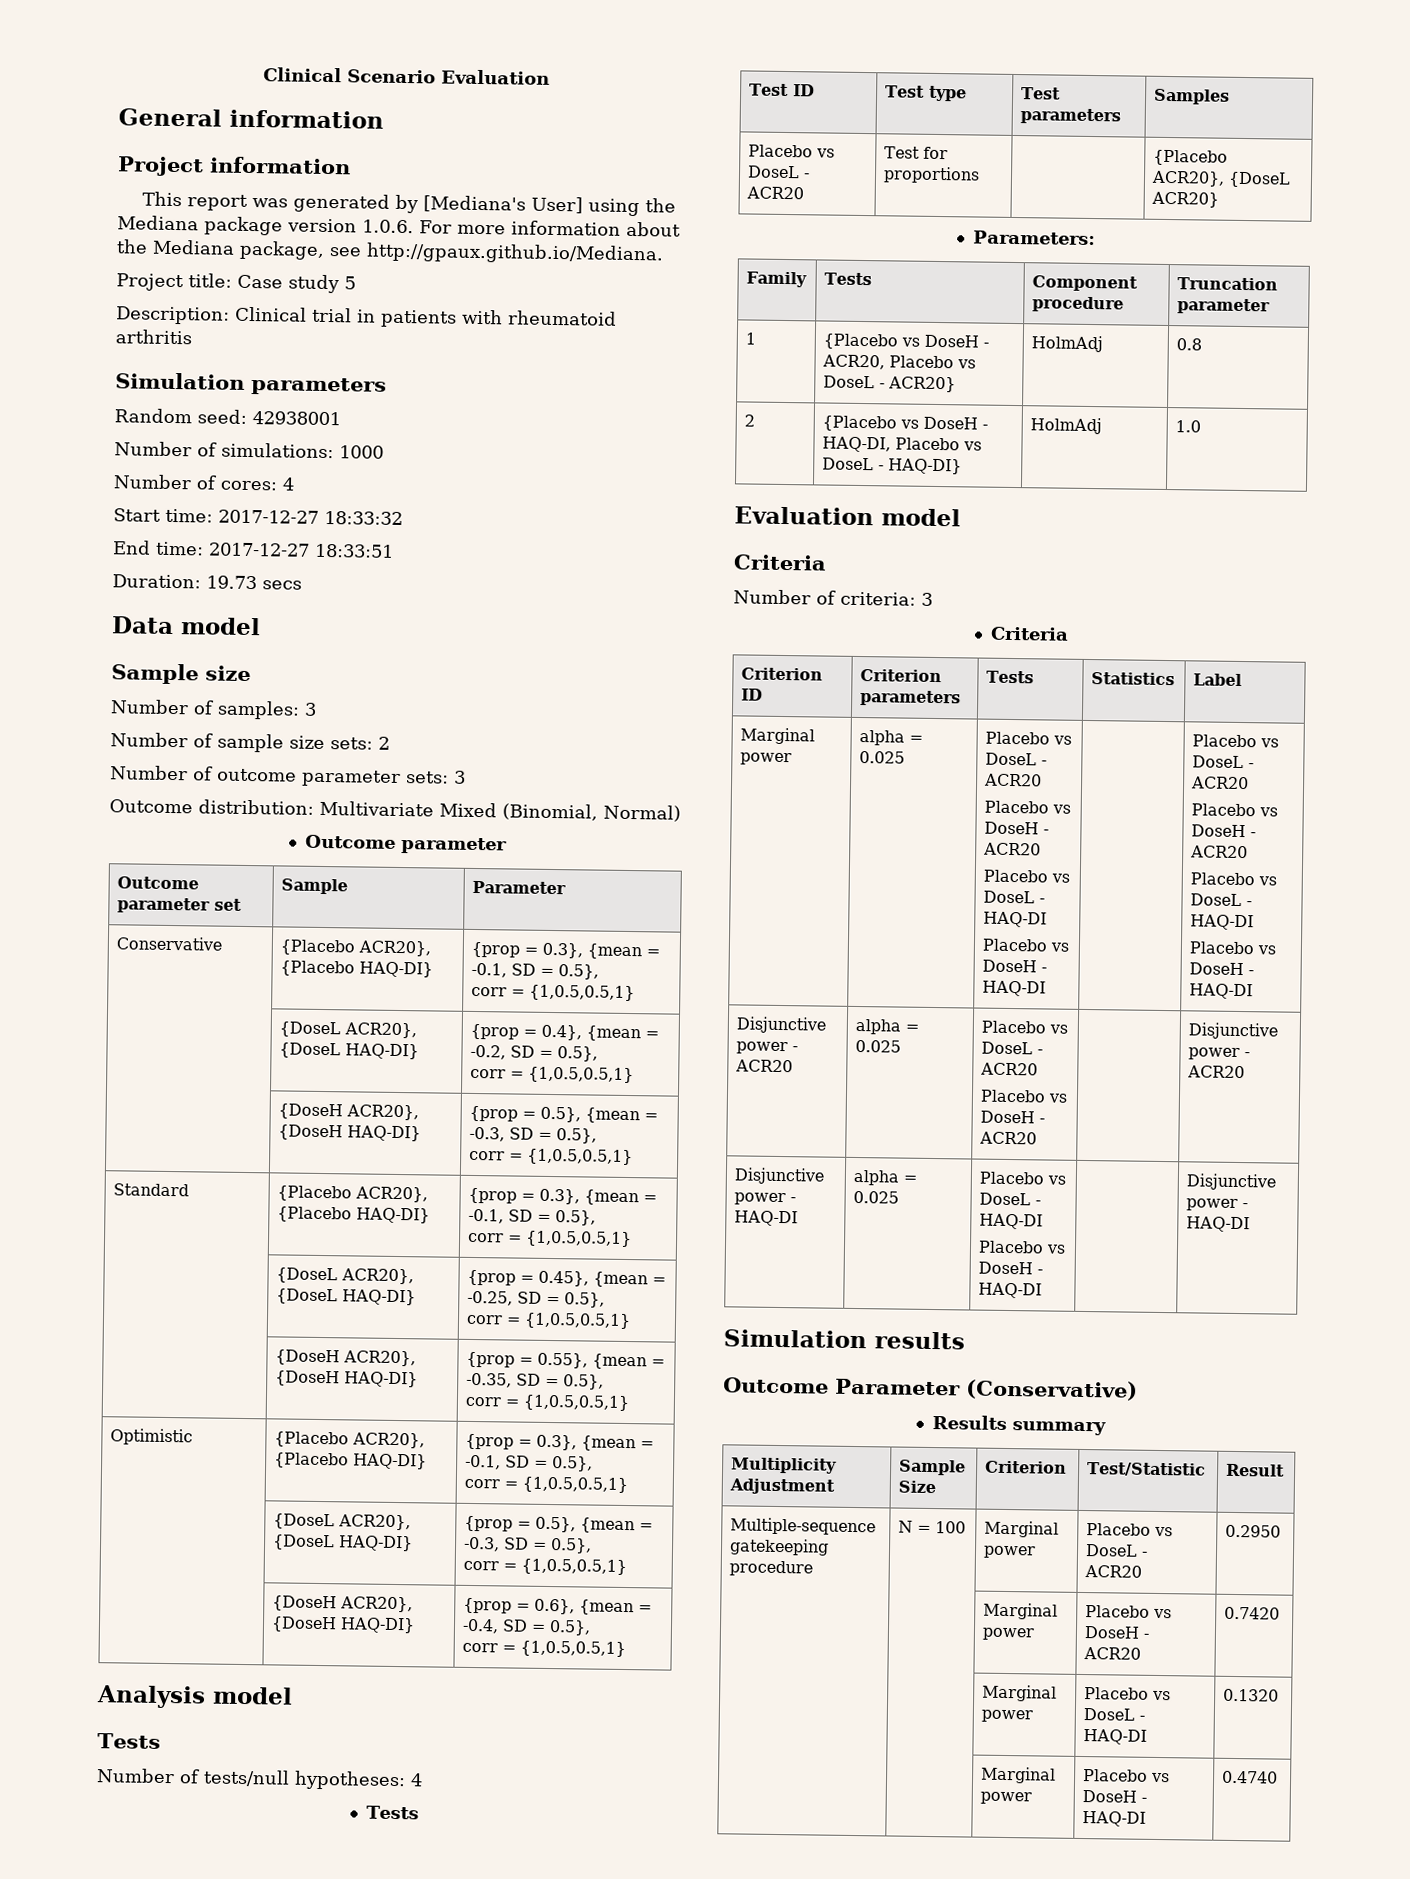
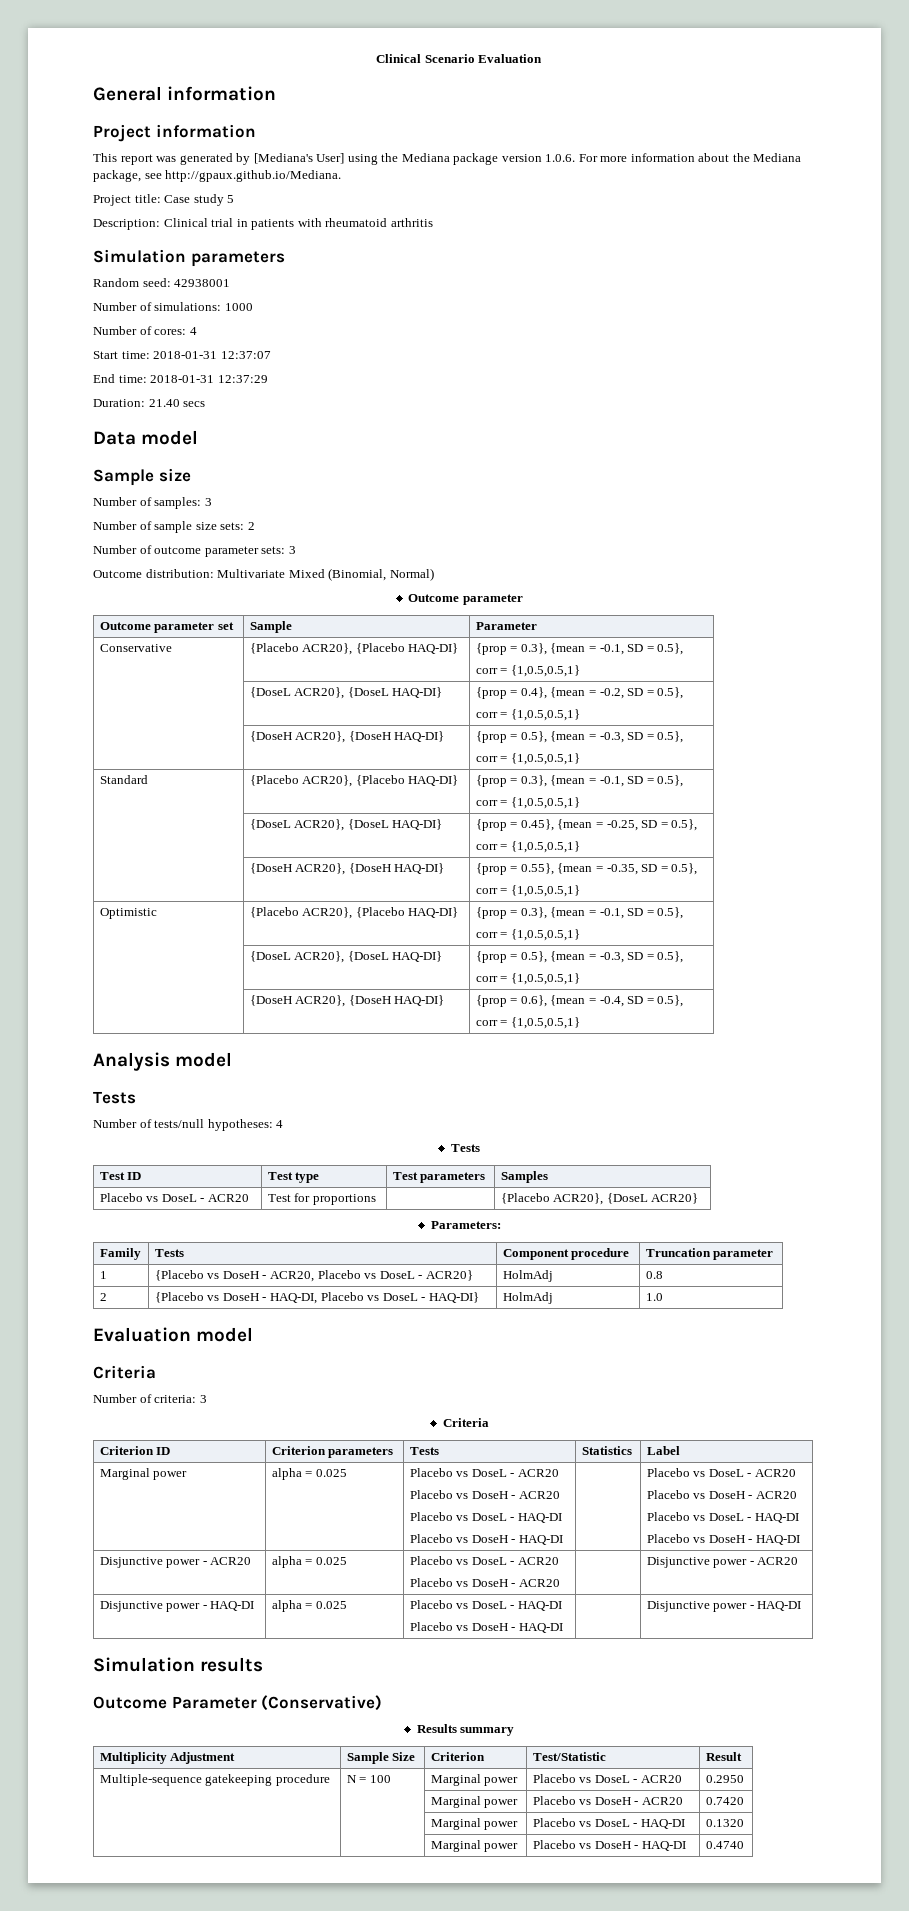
[218,509,403,526] 2017-12-27 18:33:32 -> [153,351,271,359] 2018-01-31 12:37:07
[208,542,394,558] 2017-12-27 18:33:51 -> [150,375,268,383] 2018-01-31 12:37:29
[206,575,257,590] 19.73 -> [148,399,180,407] 21.40

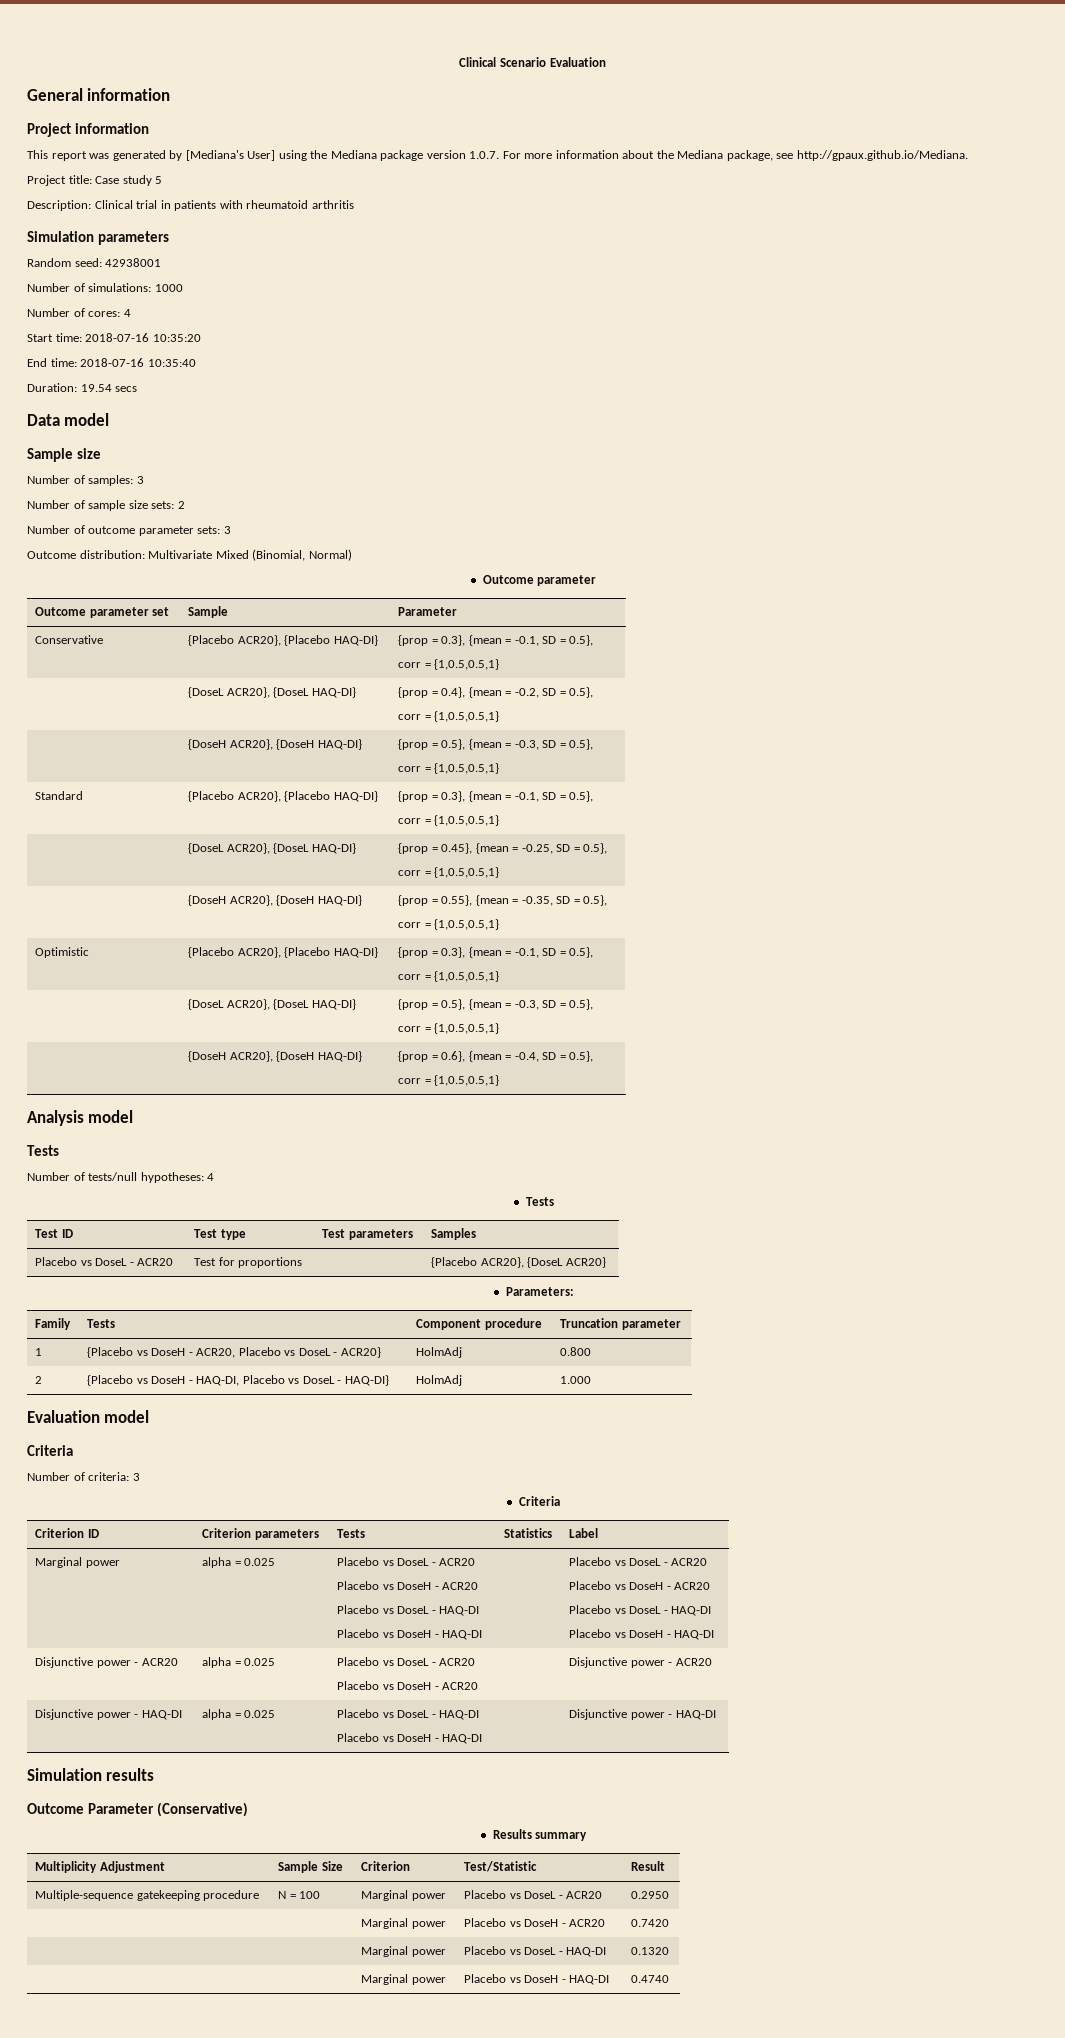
[545,154,576,162] 1.0.6. -> [469,151,500,159] 1.0.7.
[153,351,271,359] 2018-01-31 12:37:07 -> [85,333,201,342] 2018-07-16 10:35:20
[150,375,268,383] 2018-01-31 12:37:29 -> [80,358,196,367] 2018-07-16 10:35:40
[148,399,180,407] 21.40 -> [80,384,112,392] 19.54
[645,1271,663,1279] 0.8 -> [560,1347,592,1356] 0.800
[645,1293,663,1301] 1.0 -> [560,1376,592,1384] 1.000

